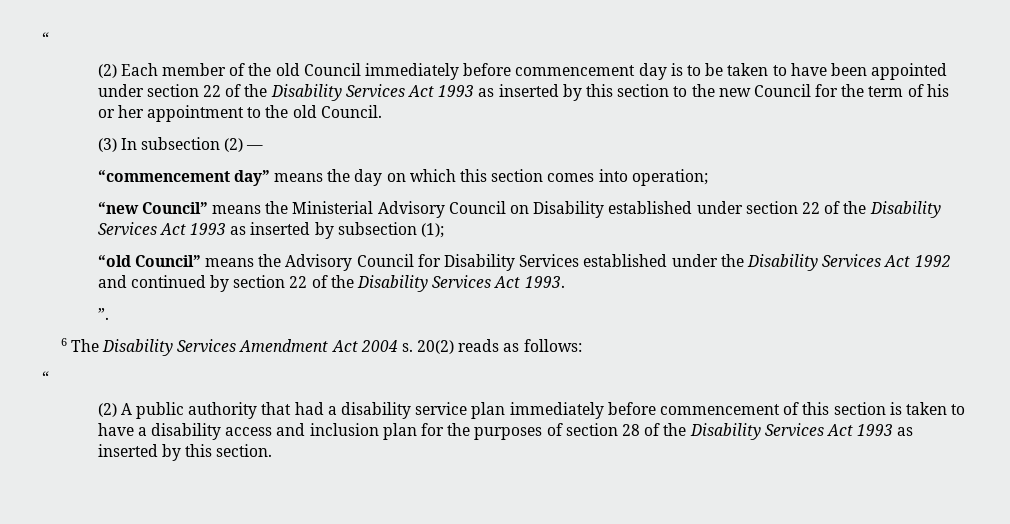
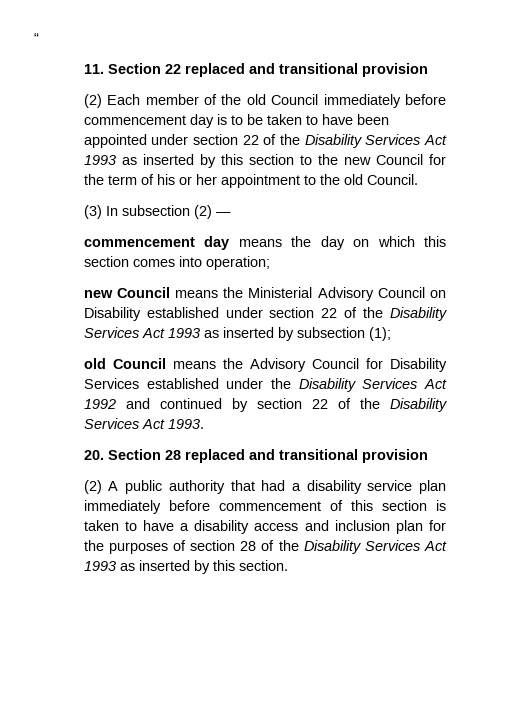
[42,32,49,44] “ -> [34,33,39,43] [83,63,428,77] “ // 11. Section 22 replaced and transitional provision
[97,170,270,186] “commencement day” -> [83,236,230,250] commencement day
[97,202,208,214] “new Council” -> [83,287,170,298] new Council
[97,255,201,267] “old Council” -> [83,358,166,369] old Council
[97,308,109,320] [60,338,582,356] [42,371,49,383] ”. // 6 The Disability Services Amendment Act 2004 s. 20(2) reads as follows: // “ -> [83,449,428,463] 20. Section 28 replaced and transitional provision

